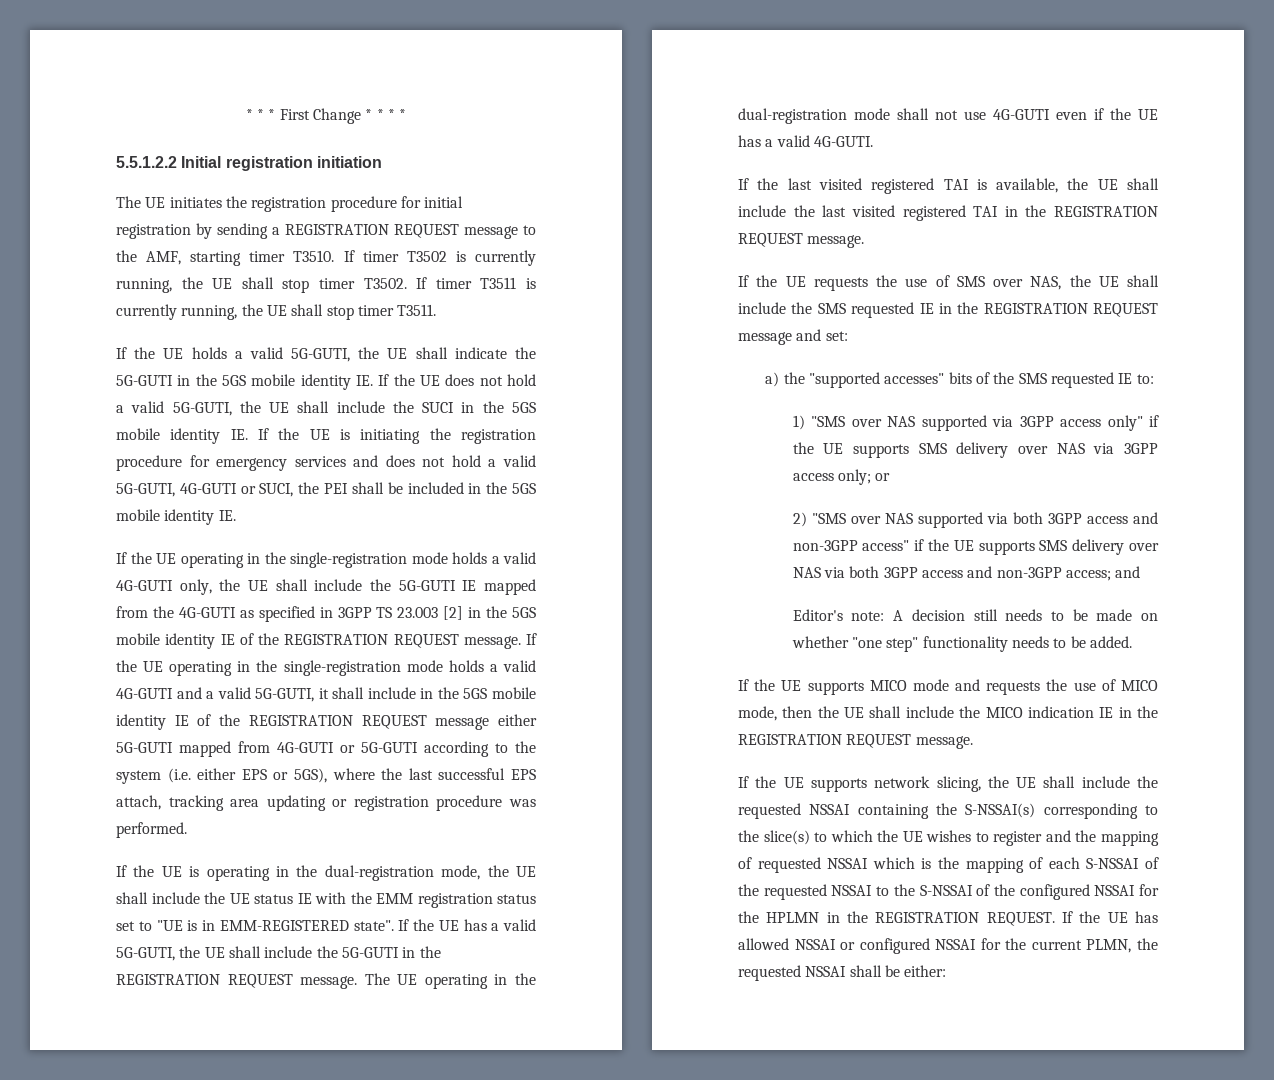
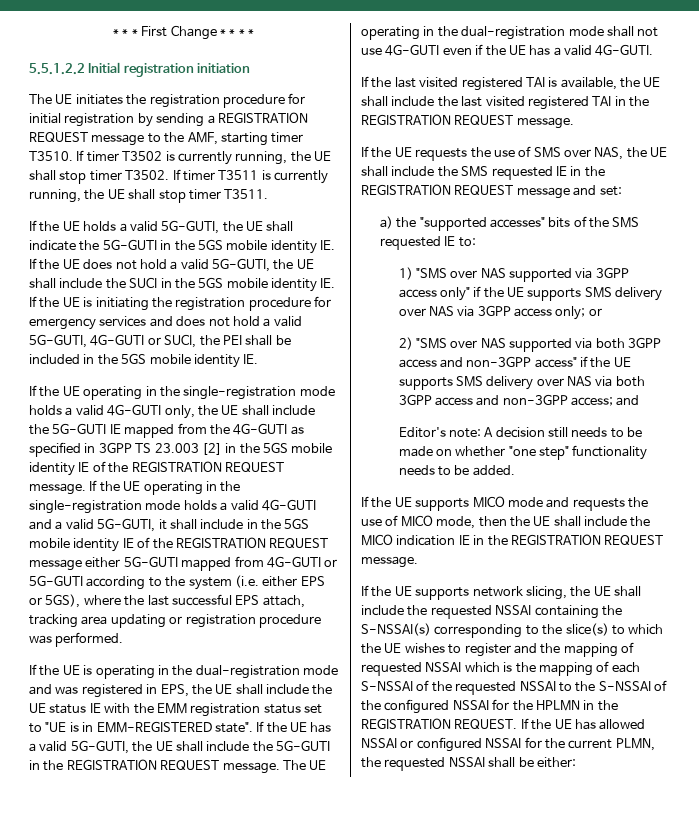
[441,865,481,880] mode, -> [303,665,338,675] [29,684,189,698] mode and was registered in EPS,

